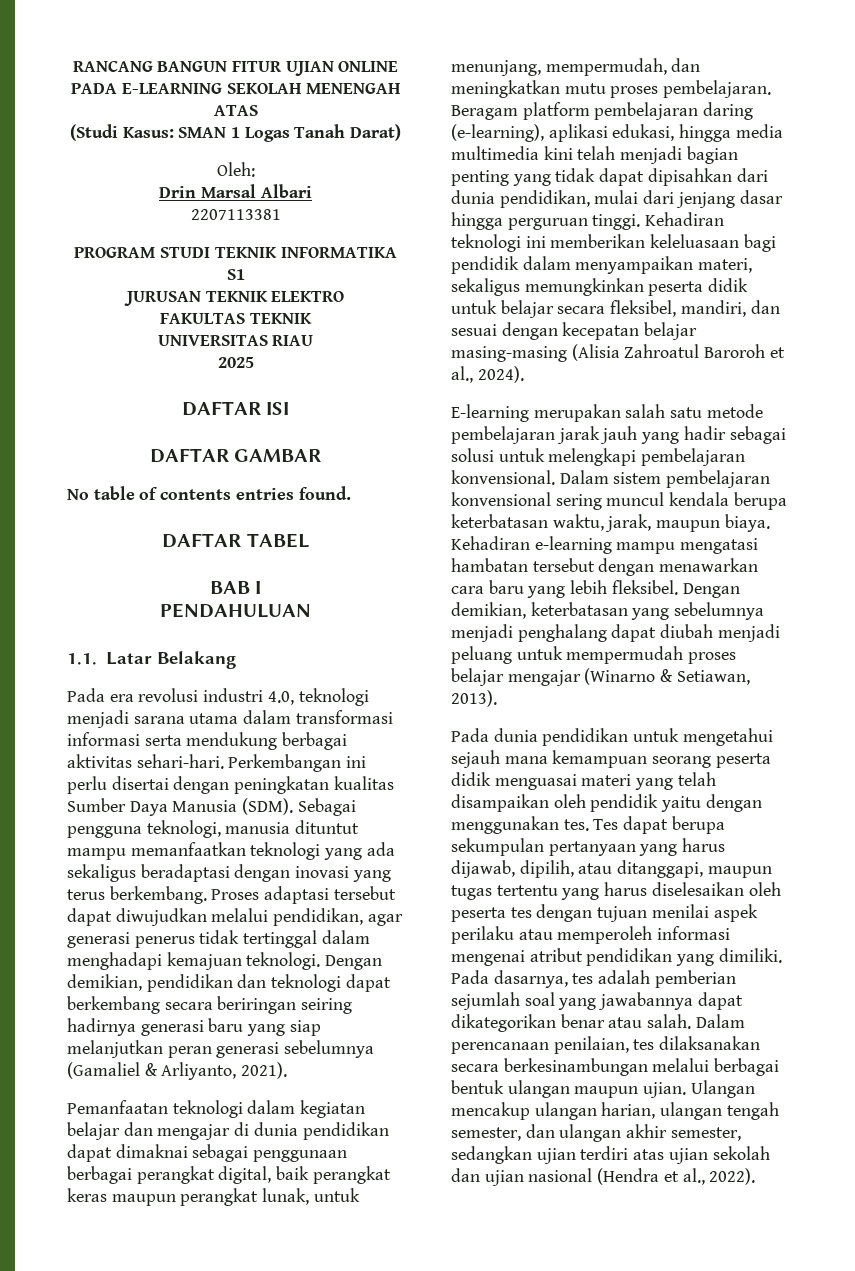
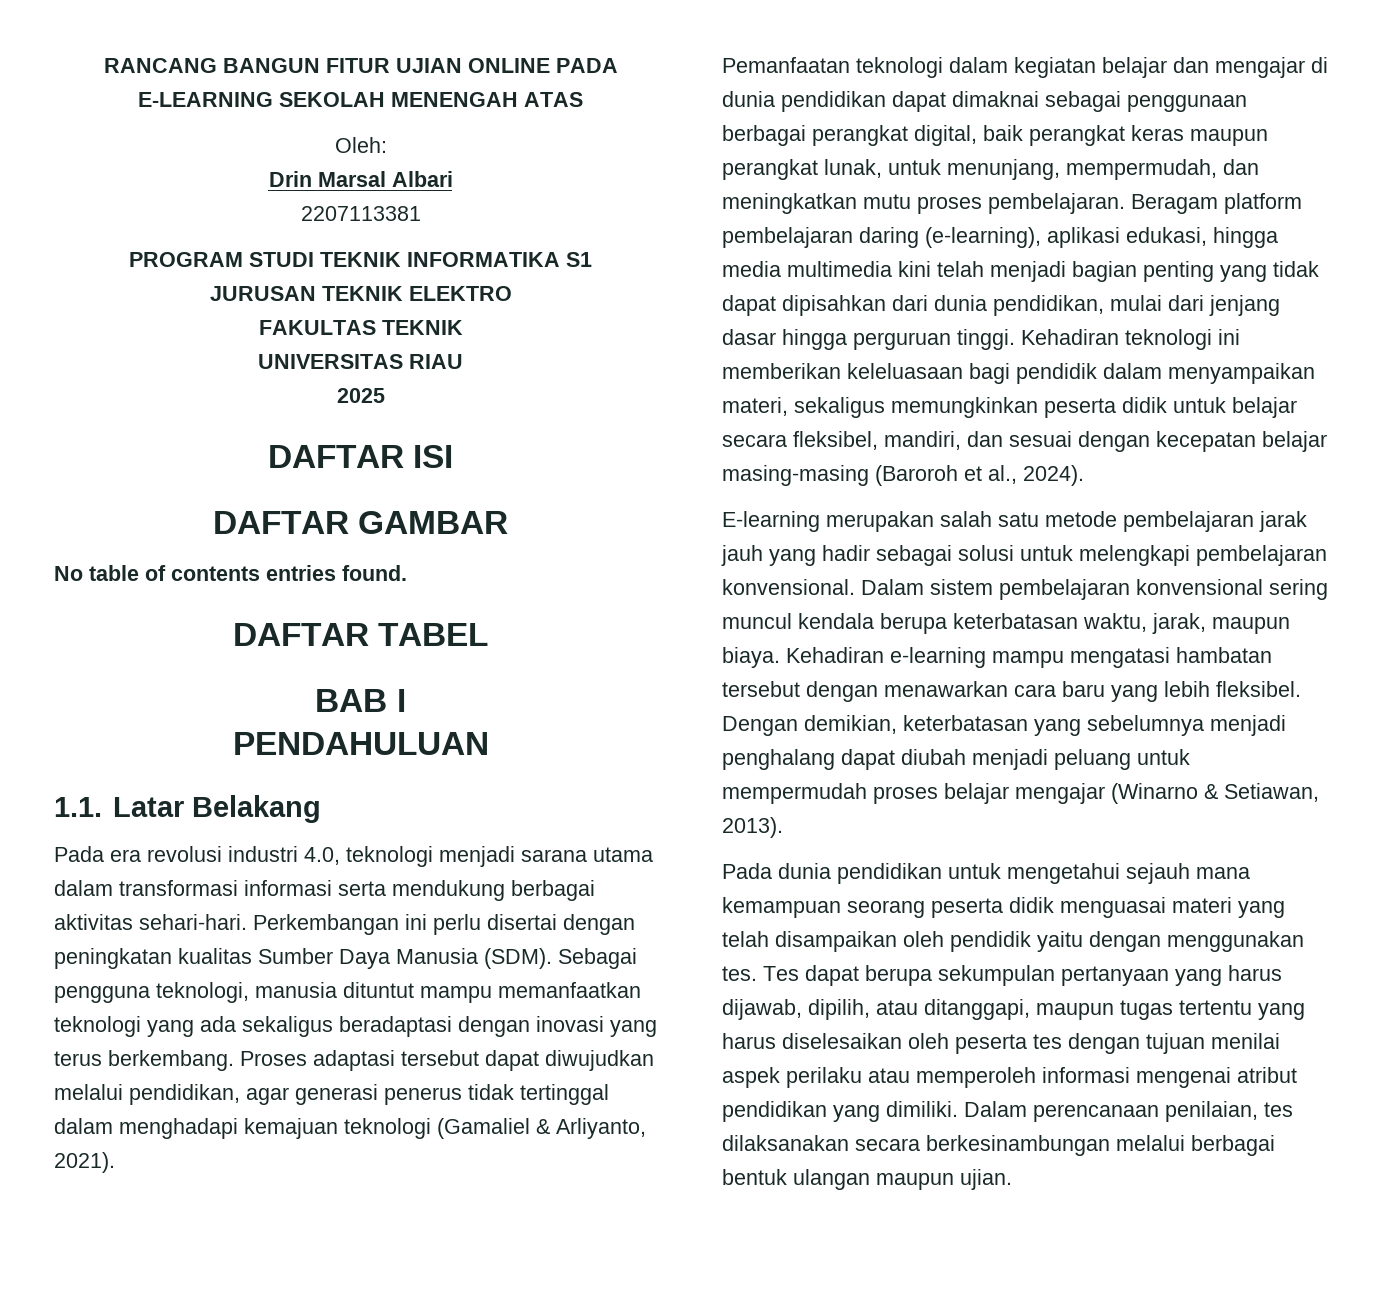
[69,124,402,142] // (Studi Kasus: SMAN 1 Logas Tanah Darat) -> (583, 99) none
[246,952,383,970] [67,974,391,992] [67,996,353,1014] [67,1018,321,1036] [67,1040,375,1058] teknologi. Dengan demikian, pendidikan dan teknologi dapat berkembang secara beriringan seiring hadirnya generasi baru yang siap melanjutkan peran generasi sebelumnya -> [344,1118,431,1139] teknologi
[571,344,766,361] (Alisia Zahroatul Baroroh -> [875,465,958,486] (Baroroh
[451,970,736,988] [451,992,743,1010] [451,1014,692,1032] Pada dasarnya, tes adalah pemberian sejumlah soal yang jawabannya dapat dikategorikan benar atau salah. -> (958, 1109) none
[690,1080,755,1098] [451,1102,779,1120] [451,1124,741,1142] [451,1146,770,1164] [451,1168,756,1186] Ulangan mencakup ulangan harian, ulangan tengah semester, dan ulangan akhir semester, sedangkan ujian terdiri atas ujian sekolah dan ujian nasional (Hendra et al., 2022). -> (1012, 1179) none

